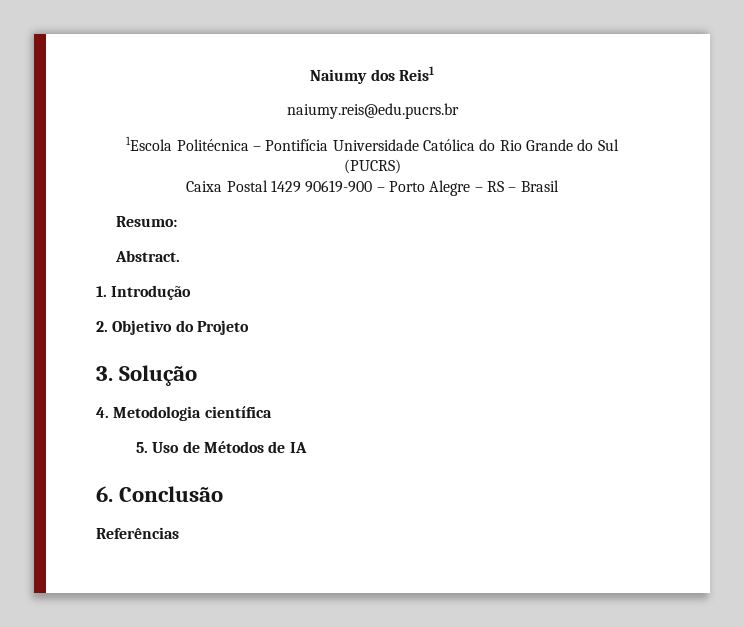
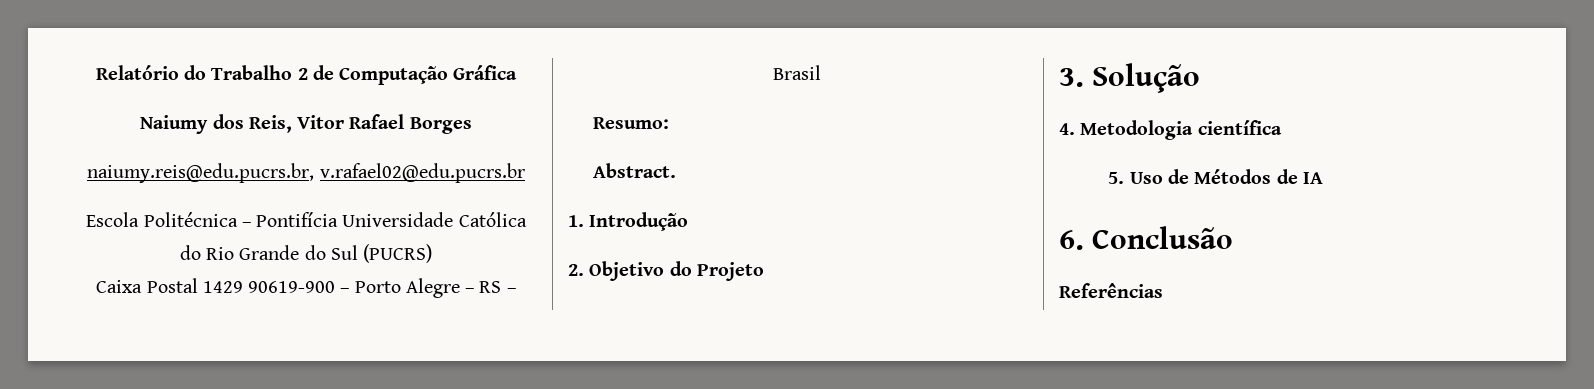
[310,66,434,84] [286,103,459,119] [126,136,173,151] Naiumy dos Reis1 // naiumy.reis@edu.pucrs.br // 1Escola -> [95,65,518,85] [140,114,472,134] [87,163,525,183] [86,212,140,227] Relatório do Trabalho 2 de Computação Gráfica // Naiumy dos Reis, Vitor Rafael Borges // naiumy.reis@edu.pucrs.br, v.rafael02@edu.pucrs.br // Escola

